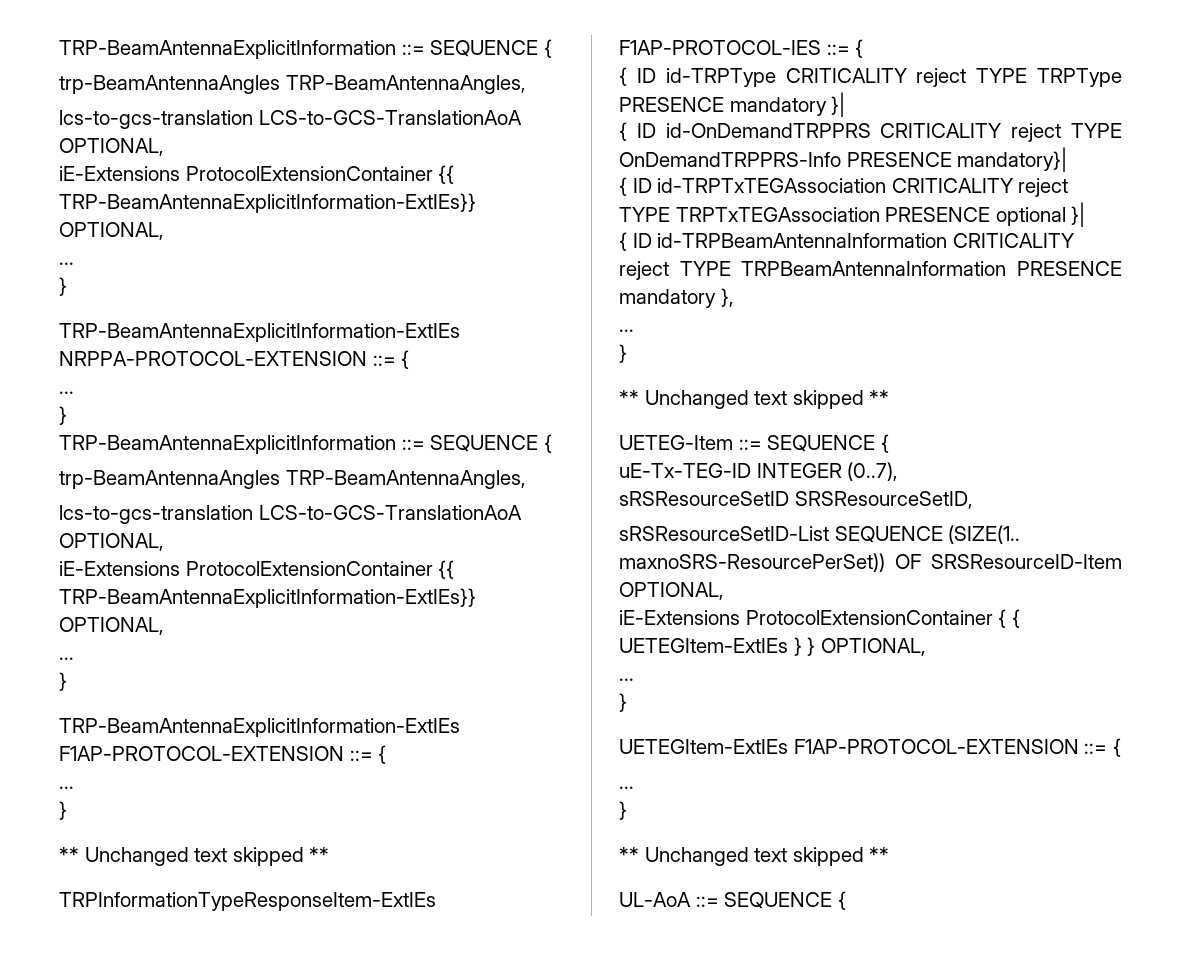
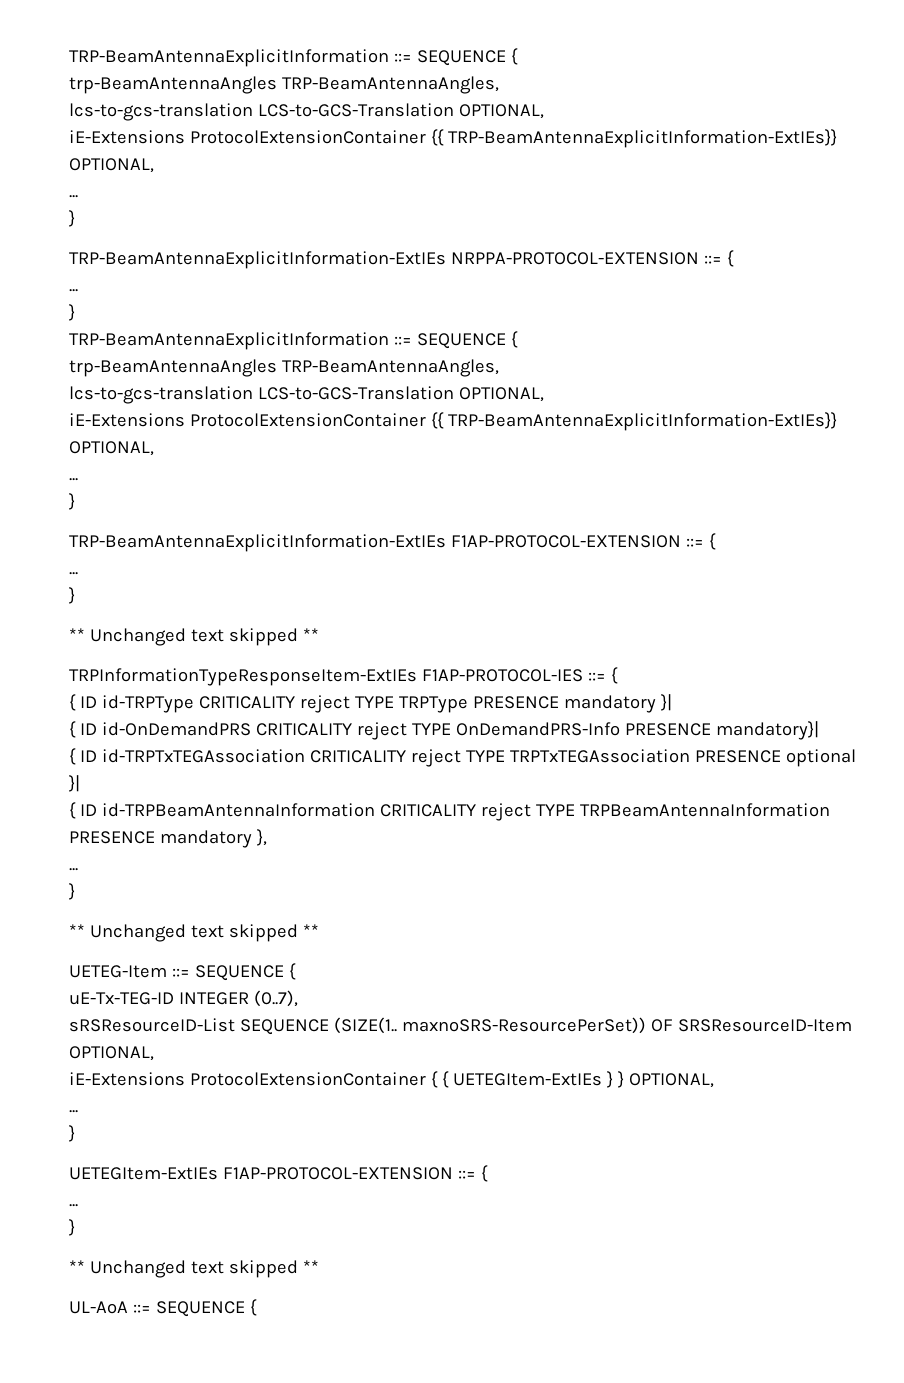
[59,39,552,59] [59,75,526,94] [59,110,522,129] TRP-BeamAntennaExplicitInformation ::= SEQUENCE { // trp-BeamAntennaAngles TRP-BeamAntennaAngles, // lcs-to-gcs-translation LCS-to-GCS-TranslationAoA -> [69,48,518,67] [69,76,499,94] [69,103,454,121] TRP-BeamAntennaExplicitInformation ::= SEQUENCE { // trp-BeamAntennaAngles TRP-BeamAntennaAngles, // lcs-to-gcs-translation LCS-to-GCS-Translation
[258,505,522,520] LCS-to-GCS-TranslationAoA -> [257,386,454,400] LCS-to-GCS-Translation
[665,123,1122,142] [619,152,841,167] id-OnDemandTRPPRS CRITICALITY reject TYPE OnDemandTRPPRS-Info -> [101,722,620,740] id-OnDemandPRS CRITICALITY reject TYPE OnDemandPRS-Info
[619,491,973,509] [619,526,829,541] sRSResourceSetID SRSResourceSetID, // sRSResourceSetID-List -> [69,1018,235,1032] sRSResourceID-List

